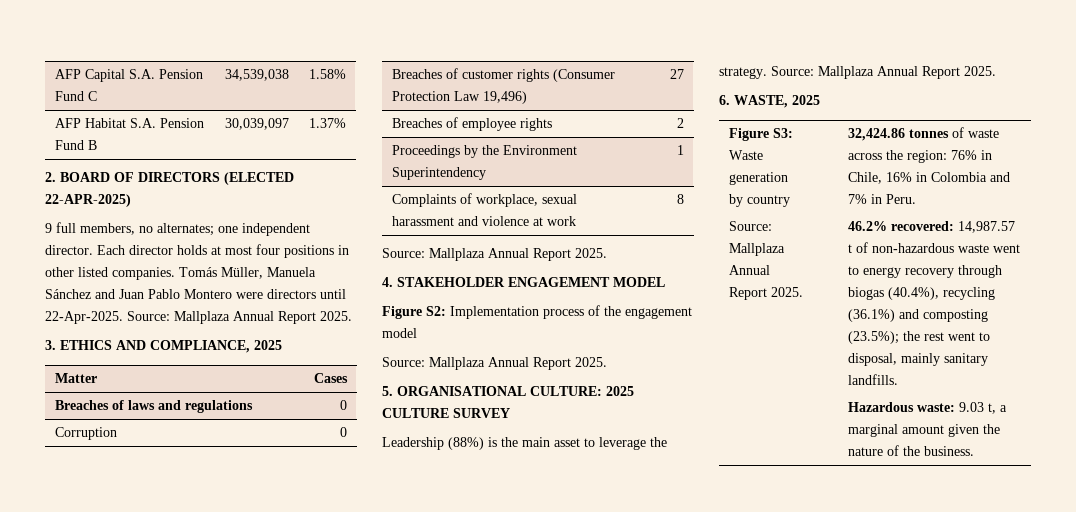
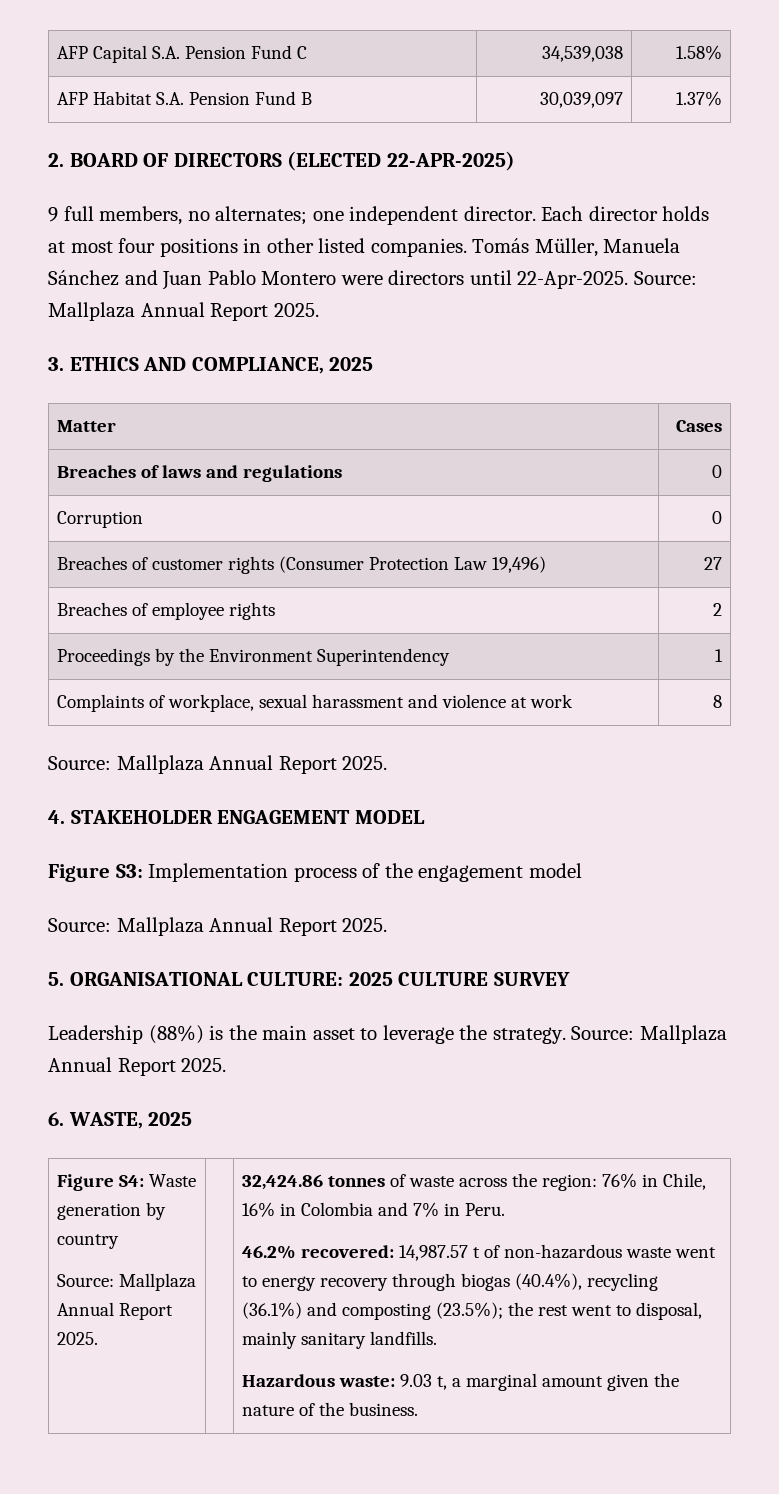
[426,306,446,316] S2: -> [115,864,143,878] S3:
[772,128,793,138] S3: -> [118,1175,144,1187] S4:

